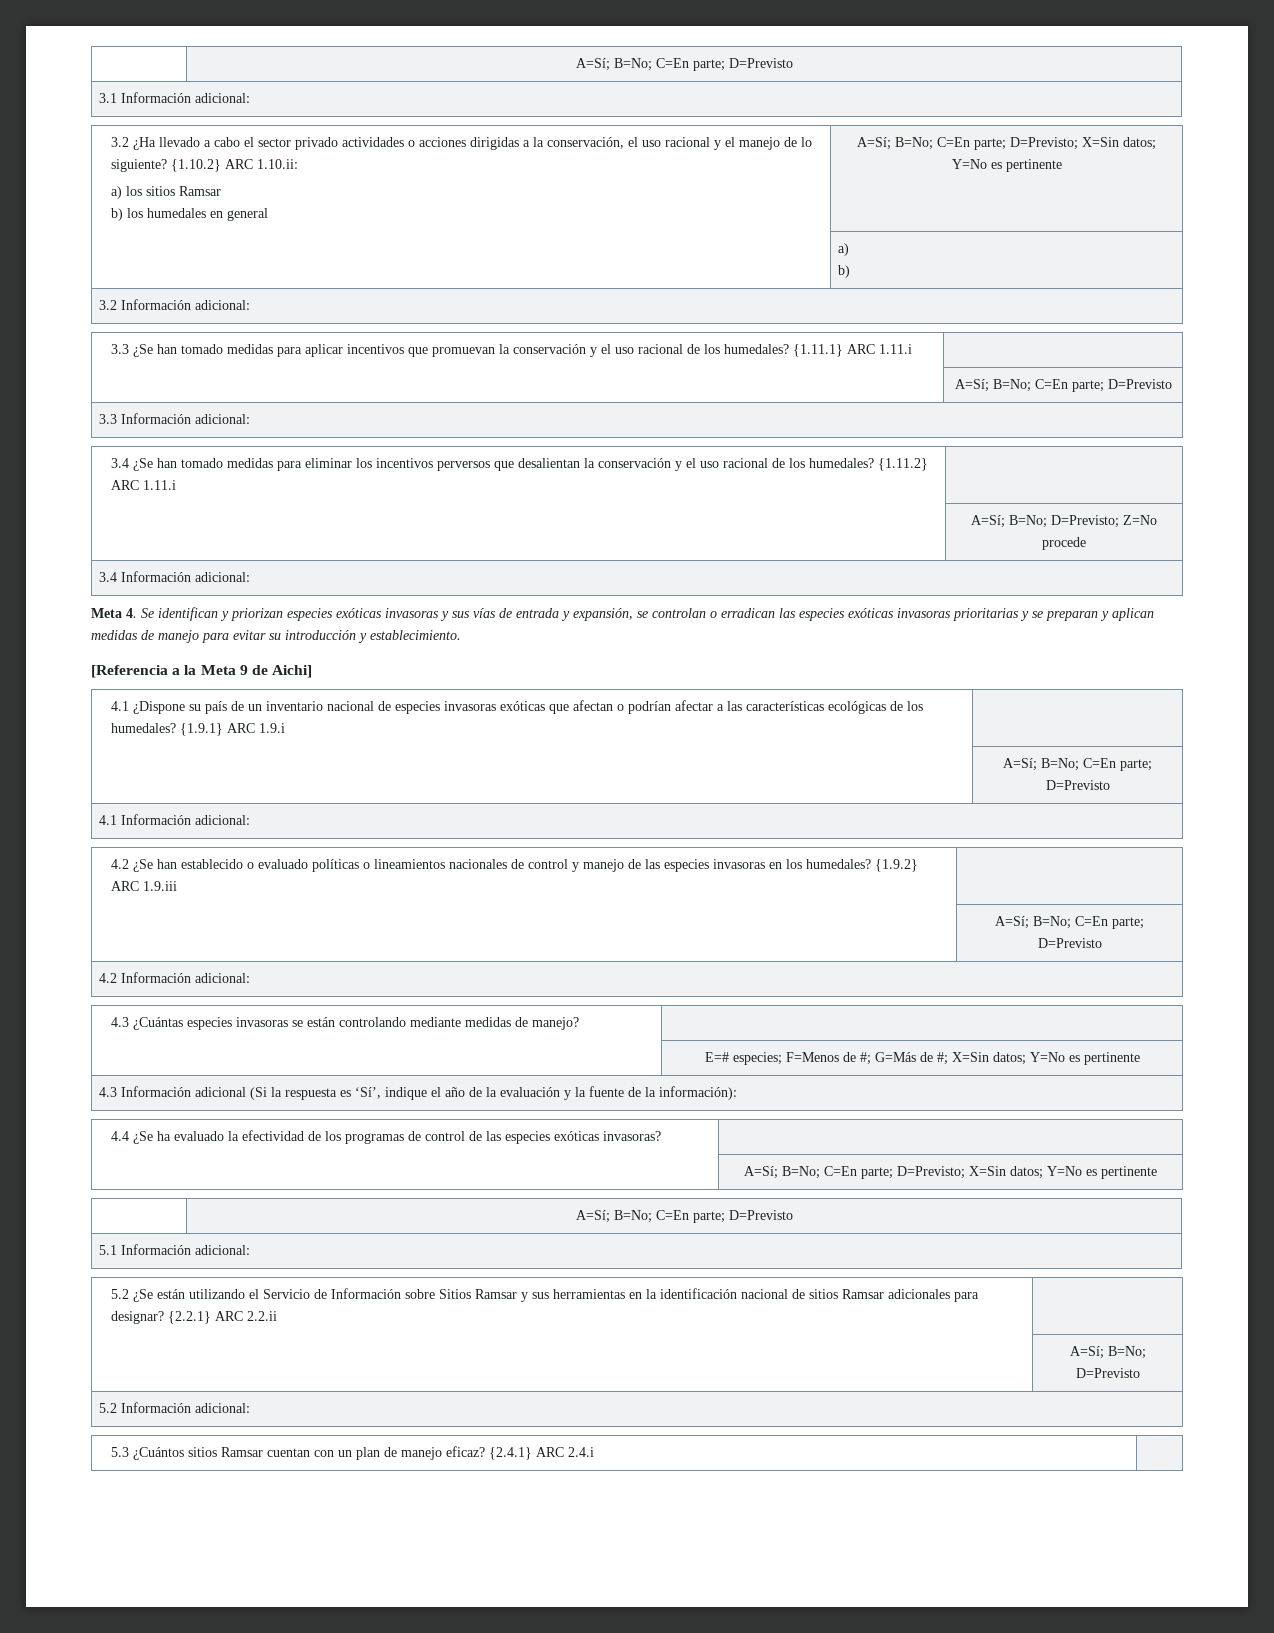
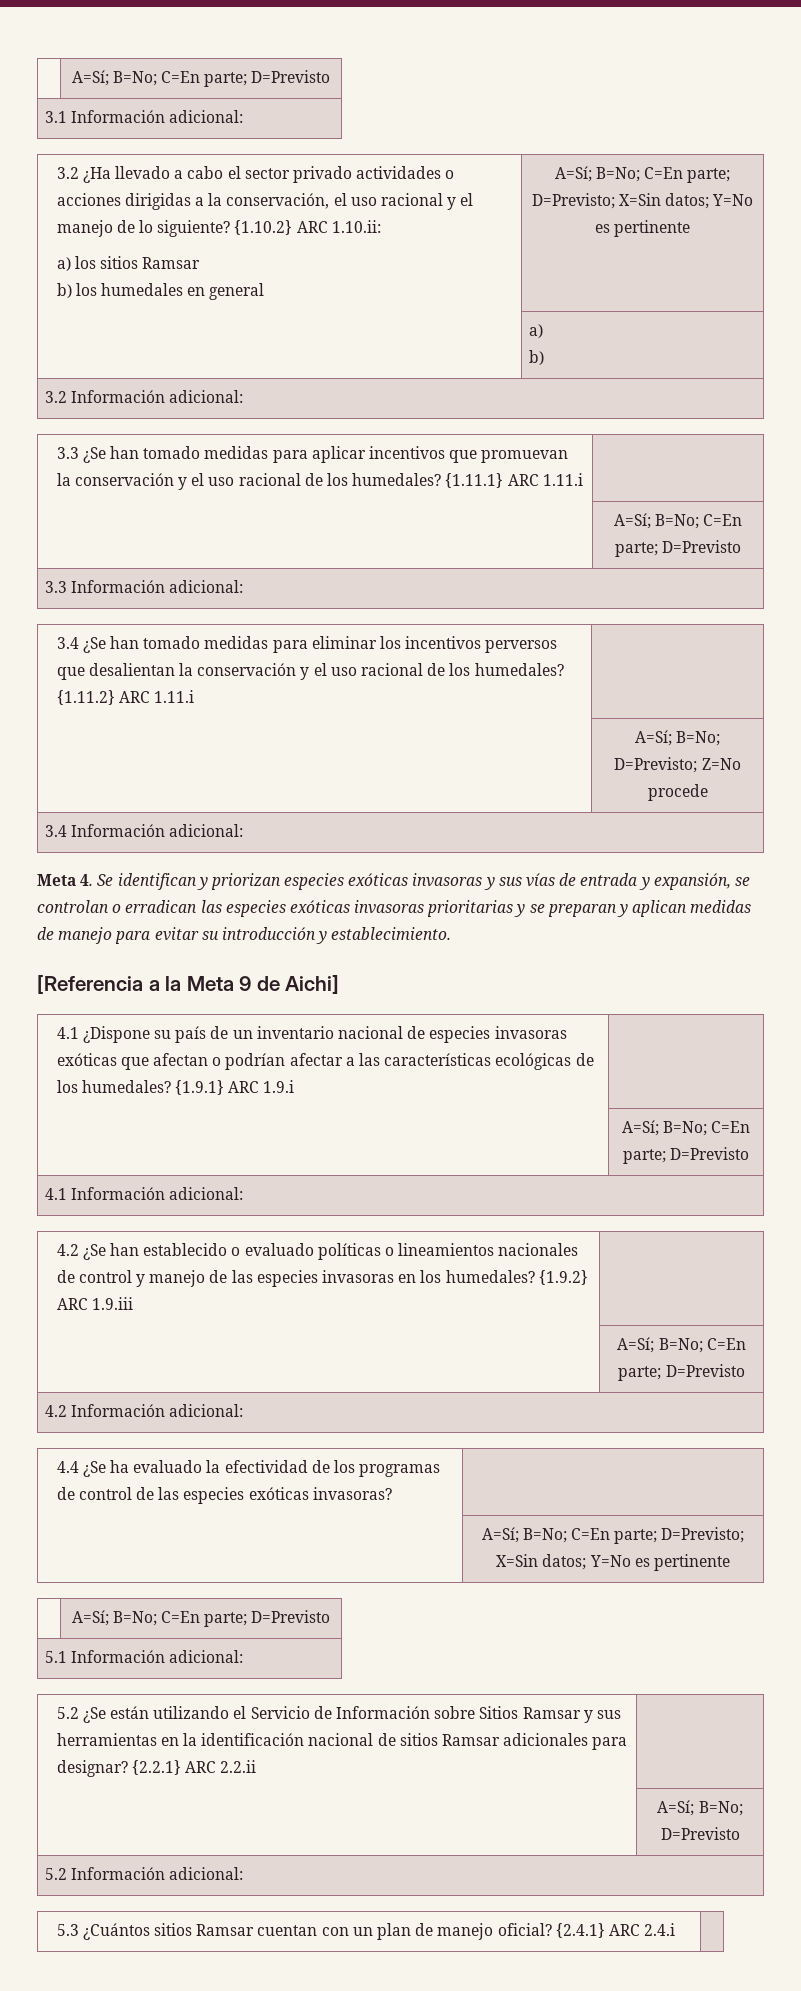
[111,1017,580,1030] [704,1052,1140,1065] [98,1086,737,1100] // 4.3 ¿Cuántas especies invasoras se están controlando mediante medidas de manejo? | // | E=# especies; F=Menos de #; G=Más de #; X=Sin datos; Y=No es pertinente // 4.3 Información adicional (Si la respuesta es ‘Sí’, indique el año de la evaluación y la fuente de la información): -> (244, 1410) none
[446,1446,486,1457] eficaz? -> [497,1923,552,1936] oficial?

